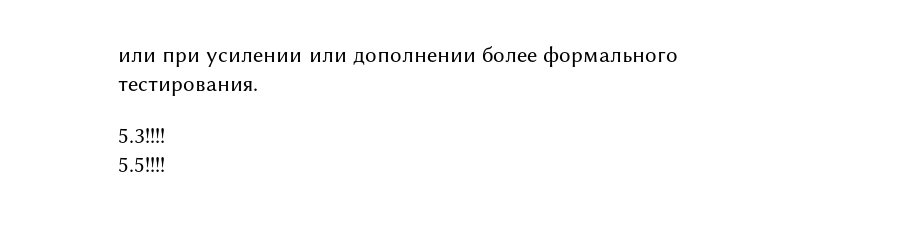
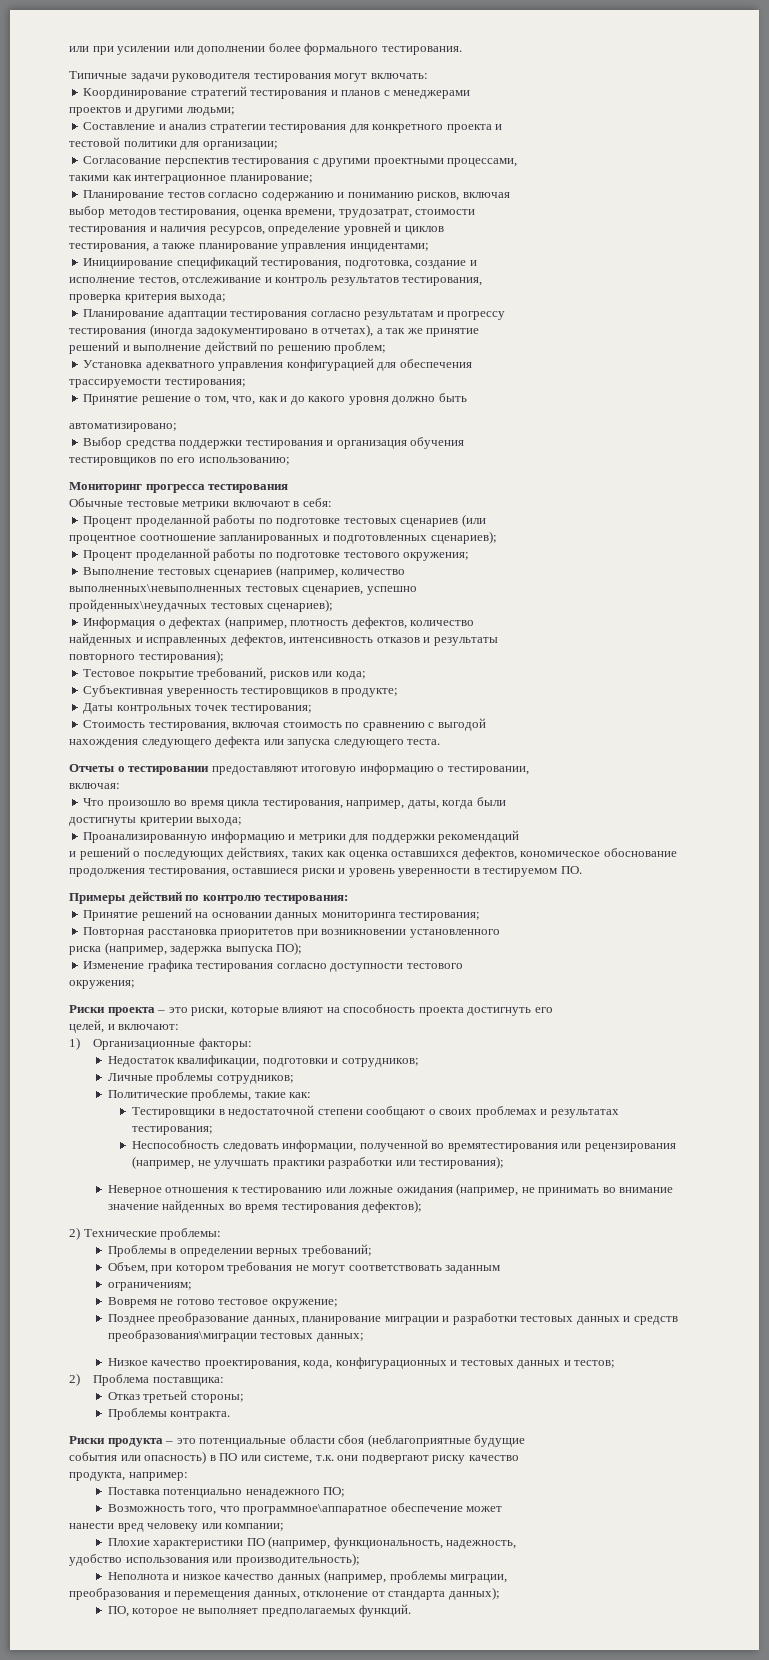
[118,128,165,143] [118,157,165,172] 5.3!!!! // 5.5!!!! -> [69,71,428,82] [83,86,471,99] [69,107,235,116] [83,122,503,133] [69,137,278,150] [83,156,518,167] [69,175,313,184] [83,190,510,201] [69,206,476,218] [69,222,444,235] [69,243,429,252] [83,256,477,269] [69,277,483,286] [69,294,227,303] [83,309,506,320] [69,324,480,337] [69,341,387,354] [83,358,472,371] [69,379,246,388] [83,393,467,405] [69,423,177,432] [83,437,465,449] [69,457,290,466] [69,482,289,493] [69,498,332,510] [83,514,486,527] [69,531,497,544] [83,548,470,561] [83,565,406,578] [69,584,417,595] [69,599,334,612] [83,616,475,629] [69,633,498,646] [69,650,224,663] [83,667,366,680] [83,685,399,697] [83,703,312,714] [83,718,486,731] [69,736,441,748] [69,763,529,775] [69,783,120,789] [83,797,506,809] [69,817,243,826] [83,830,520,843] [69,847,677,860] [69,866,582,877] [69,891,349,904] [83,908,481,921] [83,927,500,938] [69,942,303,955] [83,960,463,972] [69,980,135,989] [69,1004,553,1016] [69,1020,180,1033] [69,1037,252,1050] [107,1055,419,1067] [107,1072,294,1084] [107,1089,312,1101] [132,1105,619,1118] [132,1126,214,1135] [132,1139,676,1152] [132,1156,505,1169] [107,1183,674,1196] [107,1200,423,1213] [69,1227,222,1240] [107,1244,372,1257] [107,1262,501,1274] [107,1282,192,1291] [107,1297,338,1308] [107,1313,678,1325] [107,1330,364,1342] [107,1357,616,1369] [69,1373,224,1386] [107,1390,244,1403] [107,1408,231,1420] [69,1434,526,1447] [69,1451,519,1464] [69,1472,188,1481] [107,1487,346,1498] [107,1503,503,1515] [69,1523,285,1532] [107,1536,517,1549] [69,1553,360,1566] [107,1570,508,1583] [69,1587,500,1600] [107,1604,412,1617] Типичные задачи руководителя тестирования могут включать: // Координирование стратегий тестирования и планов с менеджерами // проектов и другими людьми; // Составление и анализ стратегии тестирования для конкретного проекта и // тестовой политики для организации; // Согласование перспектив тестирования с другими проектными процессами, // такими как интеграционное планирование; // Планирование тестов согласно содержанию и пониманию рисков, включая // выбор методов тестирования, оценка времени, трудозатрат, стоимости // тестирования и наличия ресурсов, определение уровней и циклов // тестирования, а также планирование управления инцидентами; // Инициирование спецификаций тестирования, подготовка, создание и // исполнение тестов, отслеживание и контроль результатов тестирования, // проверка критерия выхода; // Планирование адаптации тестирования согласно результатам и прогрессу // тестирования (иногда задокументировано в отчетах), а так же принятие // решений и выполнение действий по решению проблем; // Установка адекватного управления конфигурацией для обеспечения // трассируемости тестирования; // Принятие решение о том, что, как и до какого уровня должно быть // автоматизировано; // Выбор средства поддержки тестирования и организация обучения // тестировщиков по его использованию; // Мониторинг прогресса тестирования // Обычные тестовые метрики включают в себя: // Процент проделанной работы по подготовке тестовых сценариев (или // процентное соотношение запланированных и подготовленных сценариев); // Процент проделанной работы по подготовке тестового окружения; // Выполнение тестовых сценариев (например, количество // выполненных\невыполненных тестовых сценариев, успешно // пройденных\неудачных тестовых сценариев); // Информация о дефектах (например, плотность дефектов, количество // найденных и исправленных дефектов, интенсивность отказов и результаты // повторного тестирования); // Тестовое покрытие требований, рисков или кода; // Субъективная уверенность тестировщиков в продукте; // Даты контрольных точек тестирования; // Стоимость тестирования, включая стоимость по сравнению с выгодой // нахождения следующего дефекта или запуска следующего теста. // Отчеты о тестировании предоставляют итоговую информацию о тестировании, // включая: // Что произошло во время цикла тестирования, например, даты, когда были // достигнуты критерии выхода; // Проанализированную информацию и метрики для поддержки рекомендаций // и решений о последующих действиях, таких как оценка оставшихся дефектов, кономическое обоснование продолжения тестирования, оставшиеся риски и уровень уверенности в тестируемом ПО. // Примеры действий по контролю тестирования: // Принятие решений на основании данных мониторинга тестирования; // Повторная расстановка приоритетов при возникновении установленного // риска (например, задержка выпуска ПО); // Изменение графика тестирования согласно доступности тестового // окружения; // Риски проекта – это риски, которые влияют на способность проекта достигнуть его // целей, и включают: // 1) Организационные факторы: // Недостаток квалификации, подготовки и сотрудников; // Личные проблемы сотрудников; // Политические проблемы, такие как: // Тестировщики в недостаточной степени сообщают о своих проблемах и результатах тестирования; // Неспособность следовать информации, полученной во времятестирования или рецензирования (например, не улучшать практики разработки или тестирования); // Неверное отношения к тестированию или ложные ожидания (например, не принимать во внимание значение найденных во время тестирования дефектов); // 2) Технические проблемы: // Проблемы в определении верных требований; // Объем, при котором требования не могут соответствовать заданным // ограничениям; // Вовремя не готово тестовое окружение; // Позднее преобразование данных, планирование миграции и разработки тестовых данных и средств преобразования\миграции тестовых данных; // Низкое качество проектирования, кода, конфигурационных и тестовых данных и тестов; // 2) Проблема поставщика: // Отказ третьей стороны; // Проблемы контракта. // Риски продукта – это потенциальные области сбоя (неблагоприятные будущие // события или опасность) в ПО или системе, т.к. они подвергают риску качество // продукта, например: // Поставка потенциально ненадежного ПО; // Возможность того, что программное\аппаратное обеспечение может // нанести вред человеку или компании; // Плохие характеристики ПО (например, функциональность, надежность, // удобство использования или производительность); // Неполнота и низкое качество данных (например, проблемы миграции, // преобразования и перемещения данных, отклонение от стандарта данных); // ПО, которое не выполняет предполагаемых функций.

